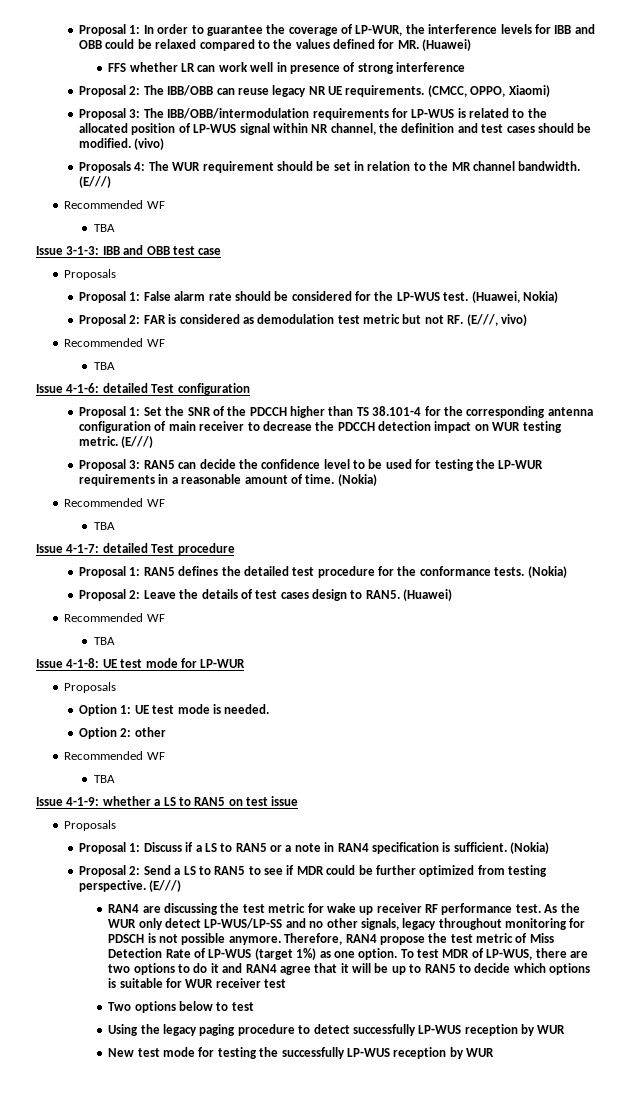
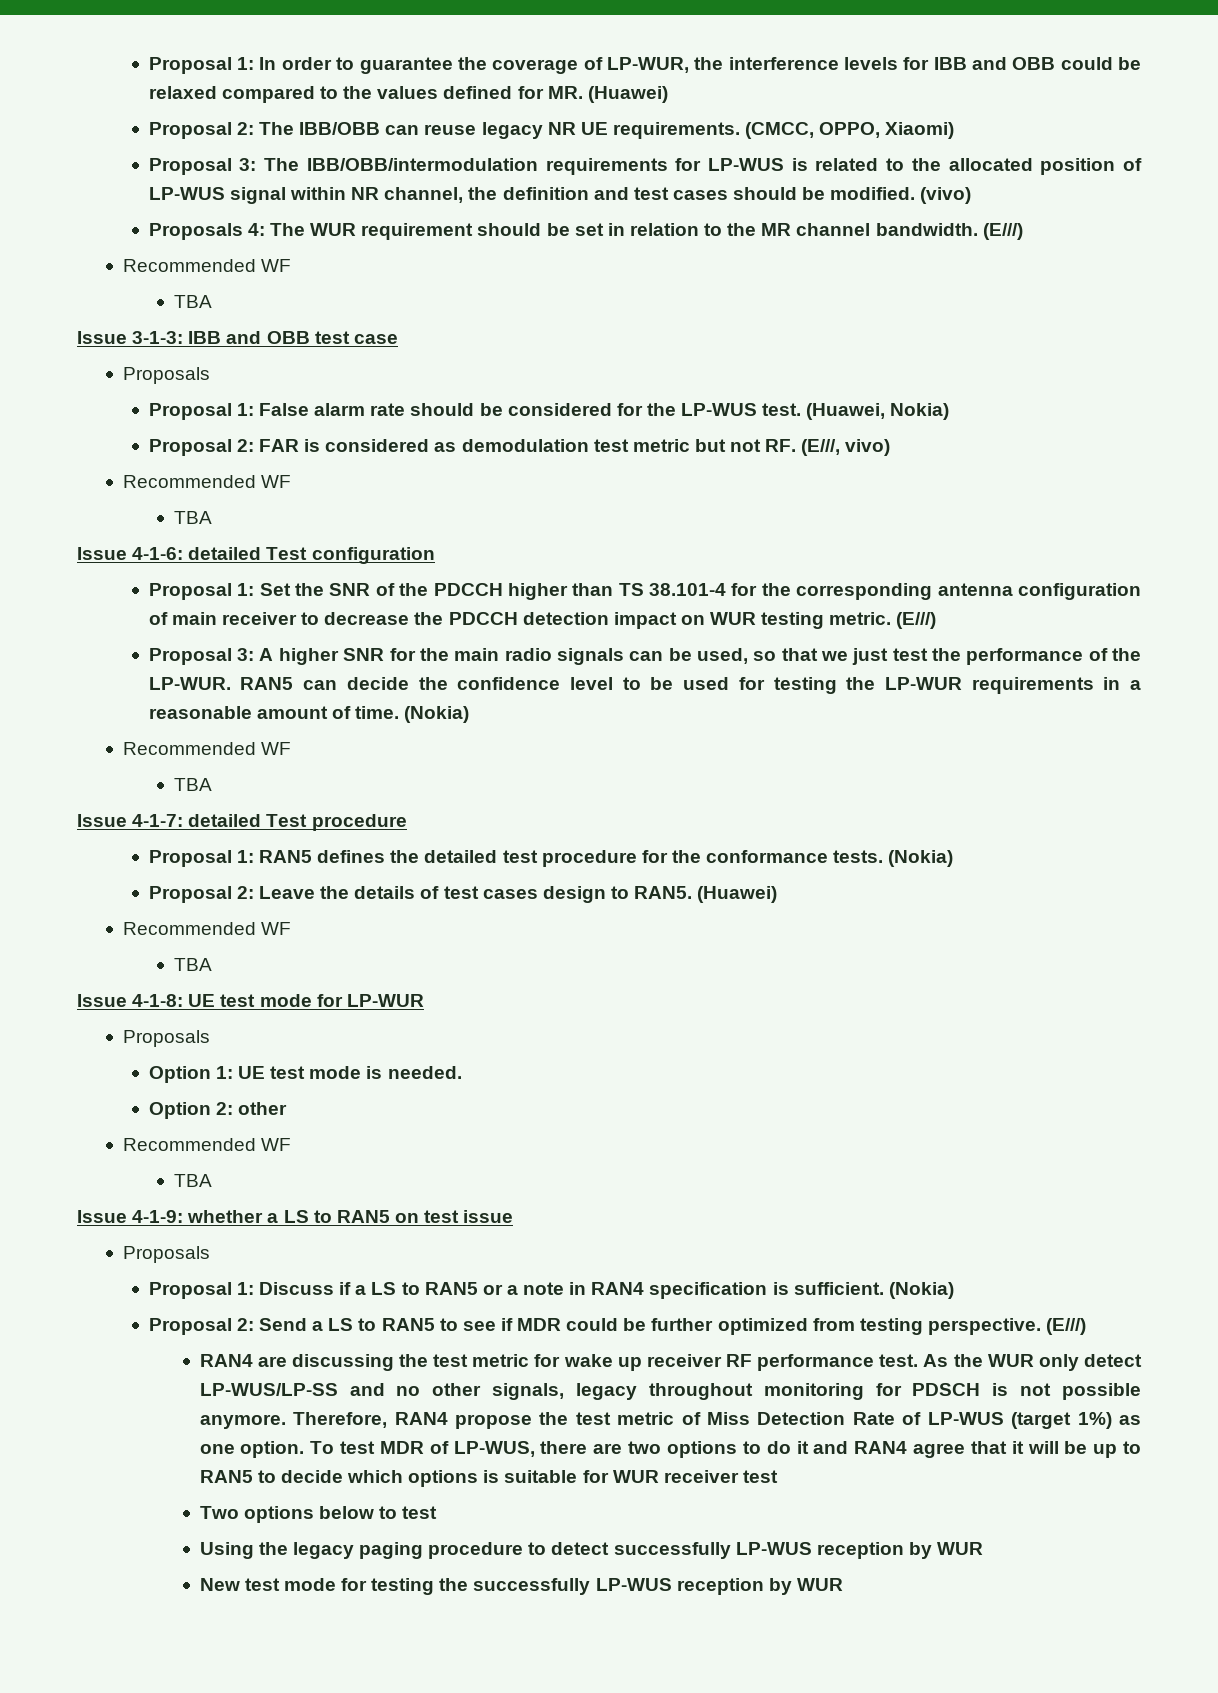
[108,62,466,74] // FFS whether LR can work well in presence of strong interference -> (668, 94) none
(141, 464) none -> [259,648,1141,665] [148,677,231,690] A higher SNR for the main radio signals can be used, so that we just test the performance of the LP-WUR.

